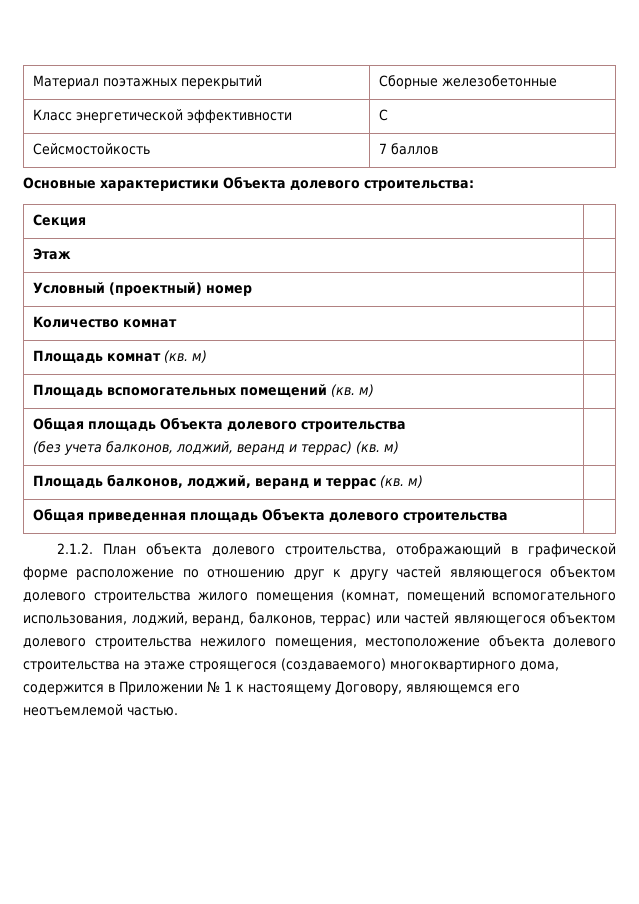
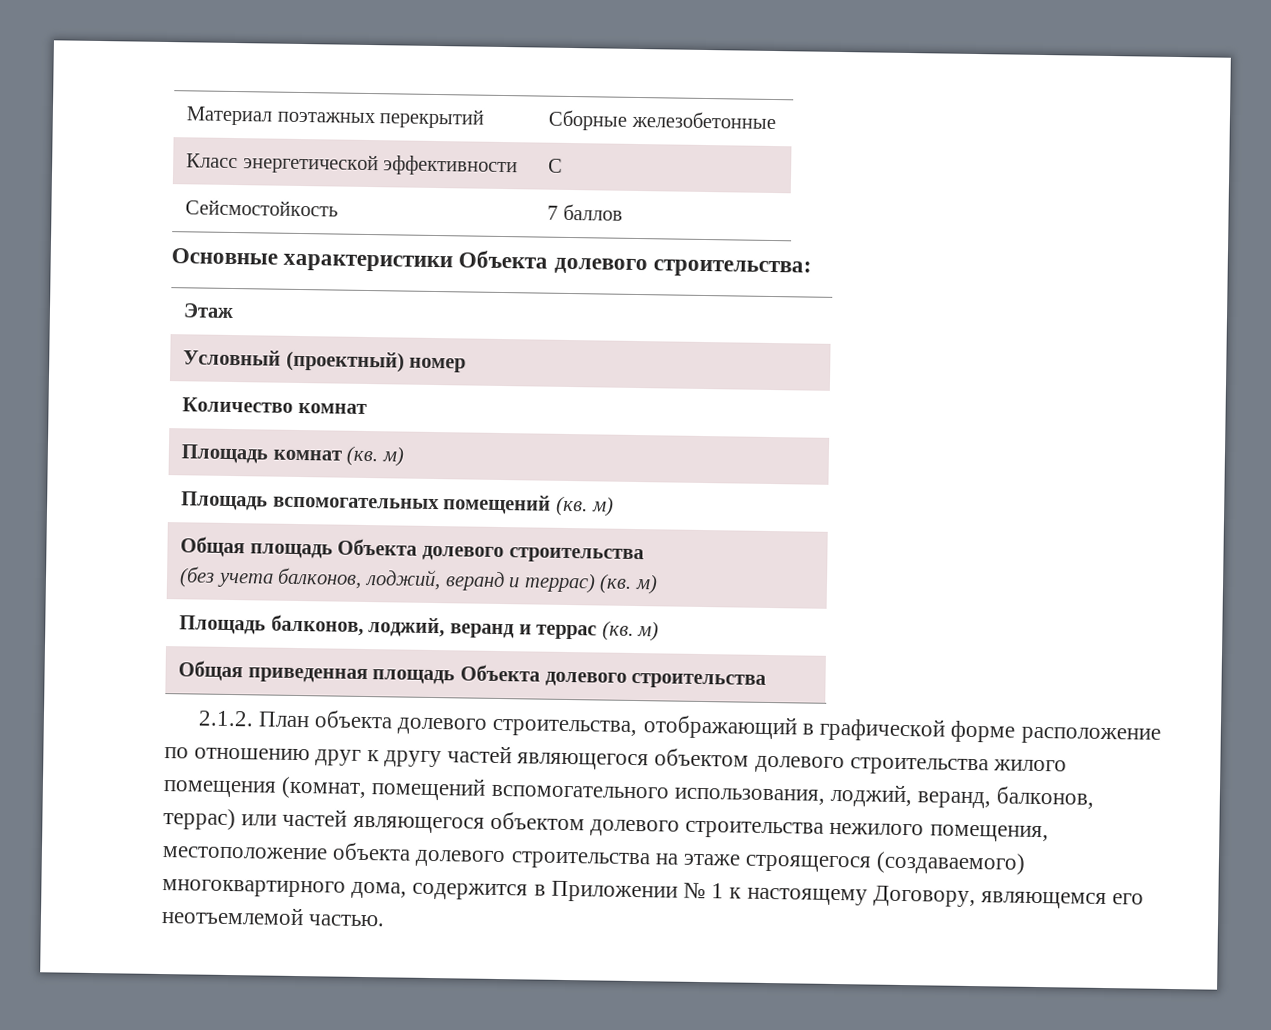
[33,214,87,227] // Секция | -> (812, 268) none

